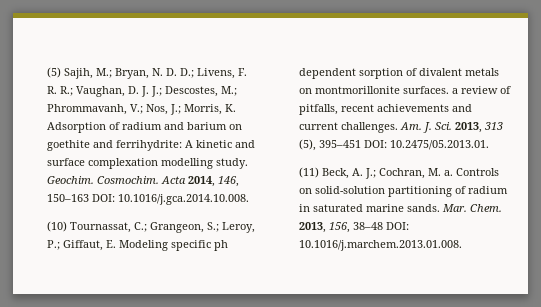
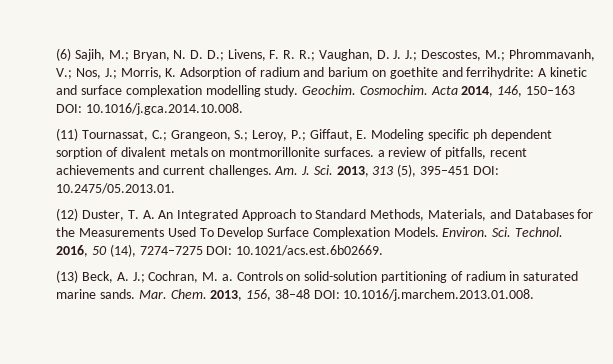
[47,67,62,78] (5) -> [56,48,72,61] (6)
[47,221,68,232] (10) -> [56,128,79,141] (11)
[299,167,320,178] (11) -> [56,208,594,221] [56,227,564,239] [56,244,384,257] [56,270,79,283] (12) Duster, T. A. An Integrated Approach to Standard Methods, Materials, and Databases for the Measurements Used To Develop Surface Complexation Models. Environ. Sci. Technol. 2016, 50 (14), 7274–7275 DOI: 10.1021/acs.est.6b02669. // (13)

